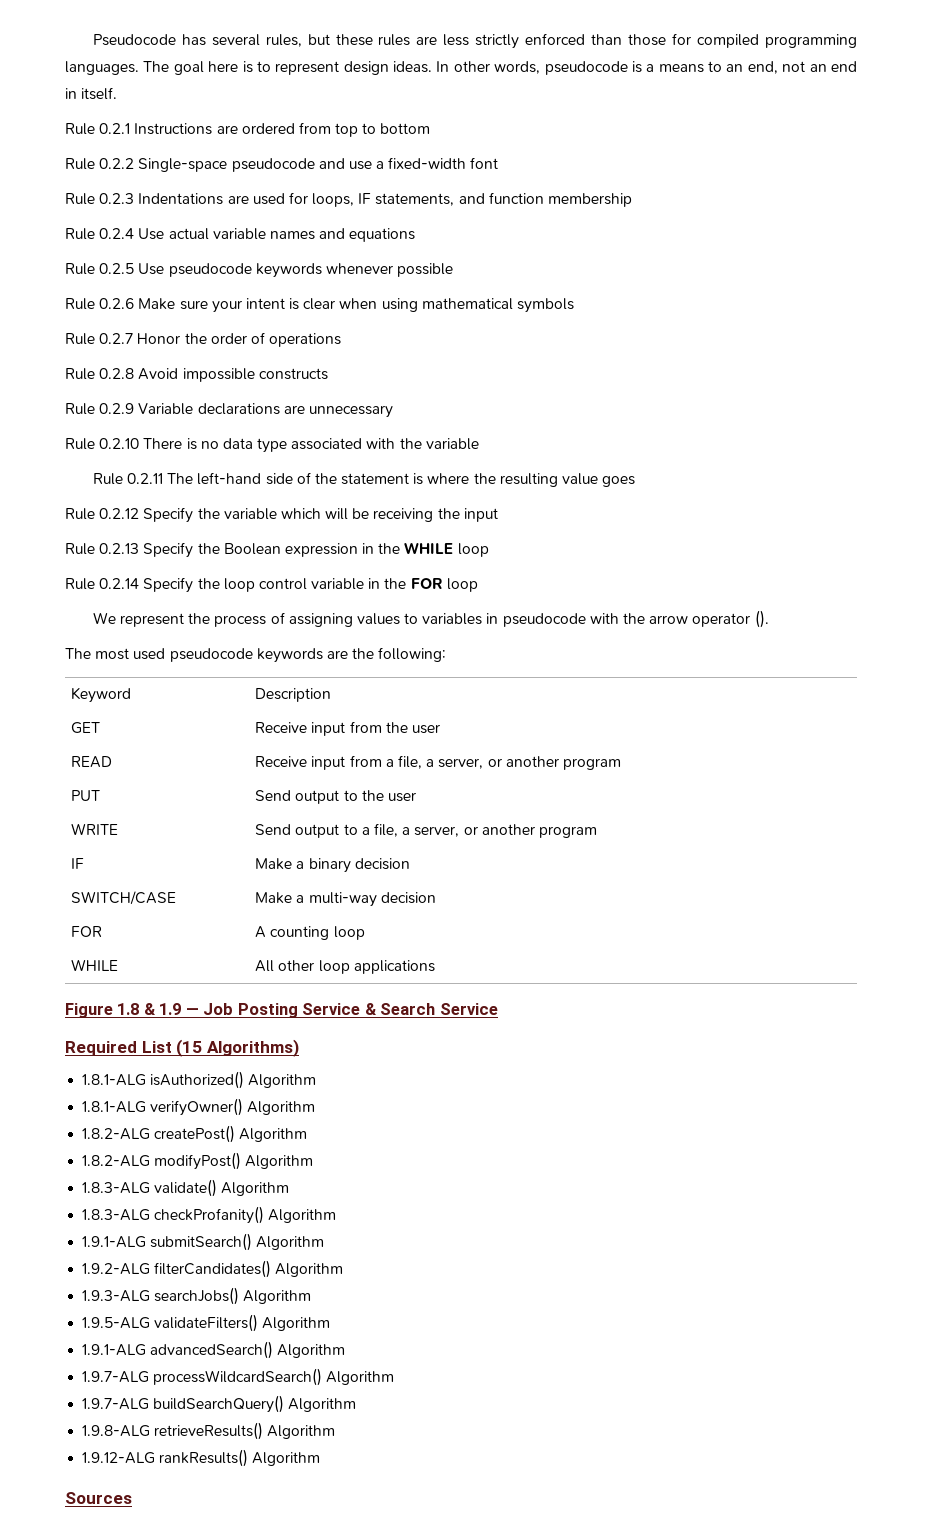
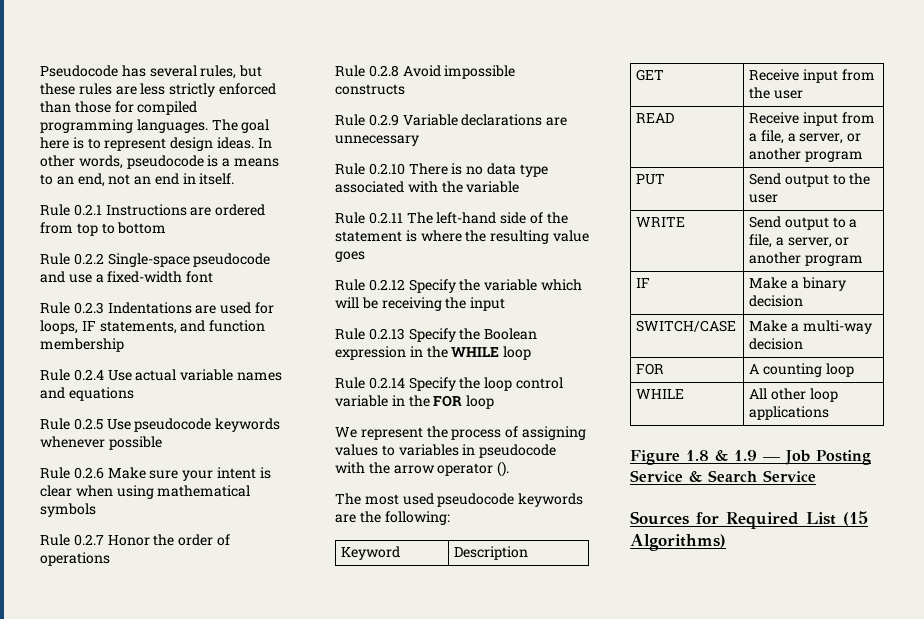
(498, 1009) none -> [630,511,719,525] Sources for
[82,1071,317,1089] [82,1098,316,1116] [82,1125,308,1143] [82,1152,314,1170] [82,1179,290,1197] [82,1206,337,1224] [82,1233,325,1251] [82,1260,344,1278] [82,1287,312,1305] [82,1314,331,1332] [82,1341,346,1359] [82,1368,395,1386] [82,1395,357,1413] [82,1422,336,1440] [82,1449,321,1467] [65,1492,132,1504] // 1.8.1-ALG isAuthorized() Algorithm // 1.8.1-ALG verifyOwner() Algorithm // 1.8.2-ALG createPost() Algorithm // 1.8.2-ALG modifyPost() Algorithm // 1.8.3-ALG validate() Algorithm // 1.8.3-ALG checkProfanity() Algorithm // 1.9.1-ALG submitSearch() Algorithm // 1.9.2-ALG filterCandidates() Algorithm // 1.9.3-ALG searchJobs() Algorithm // 1.9.5-ALG validateFilters() Algorithm // 1.9.1-ALG advancedSearch() Algorithm // 1.9.7-ALG processWildcardSearch() Algorithm // 1.9.7-ALG buildSearchQuery() Algorithm // 1.9.8-ALG retrieveResults() Algorithm // 1.9.12-ALG rankResults() Algorithm // Sources -> (726, 542) none

